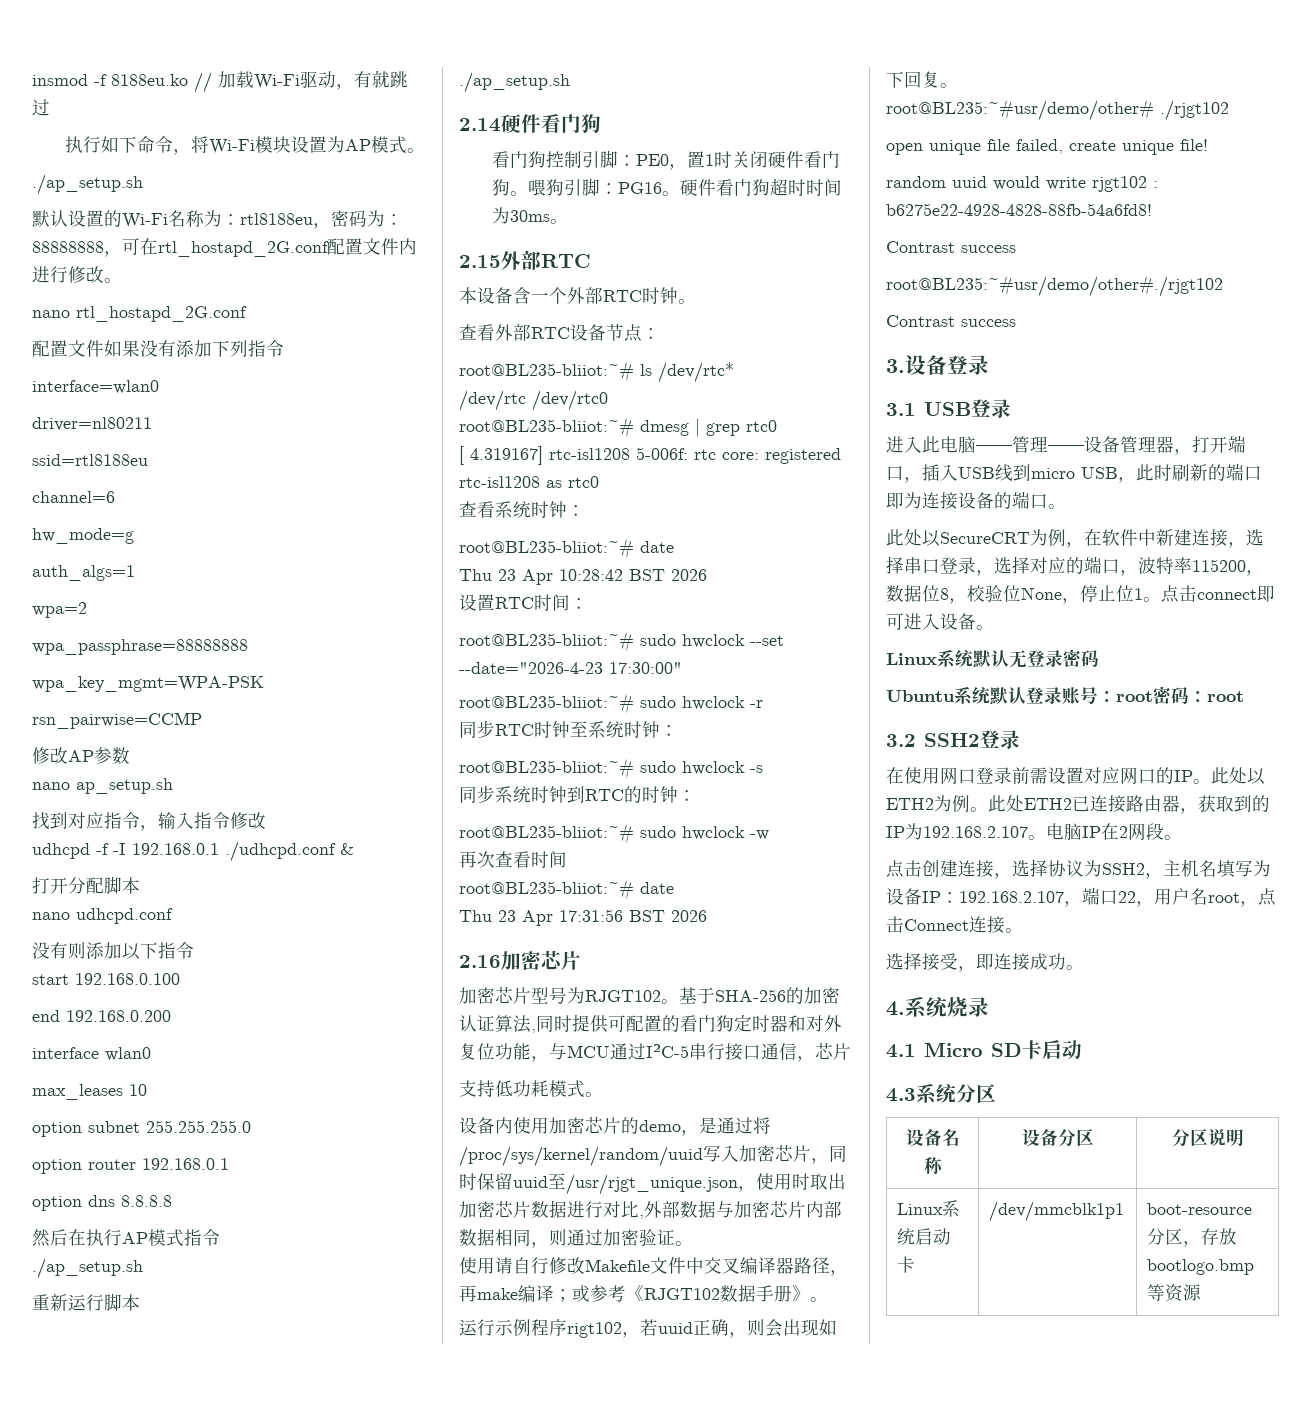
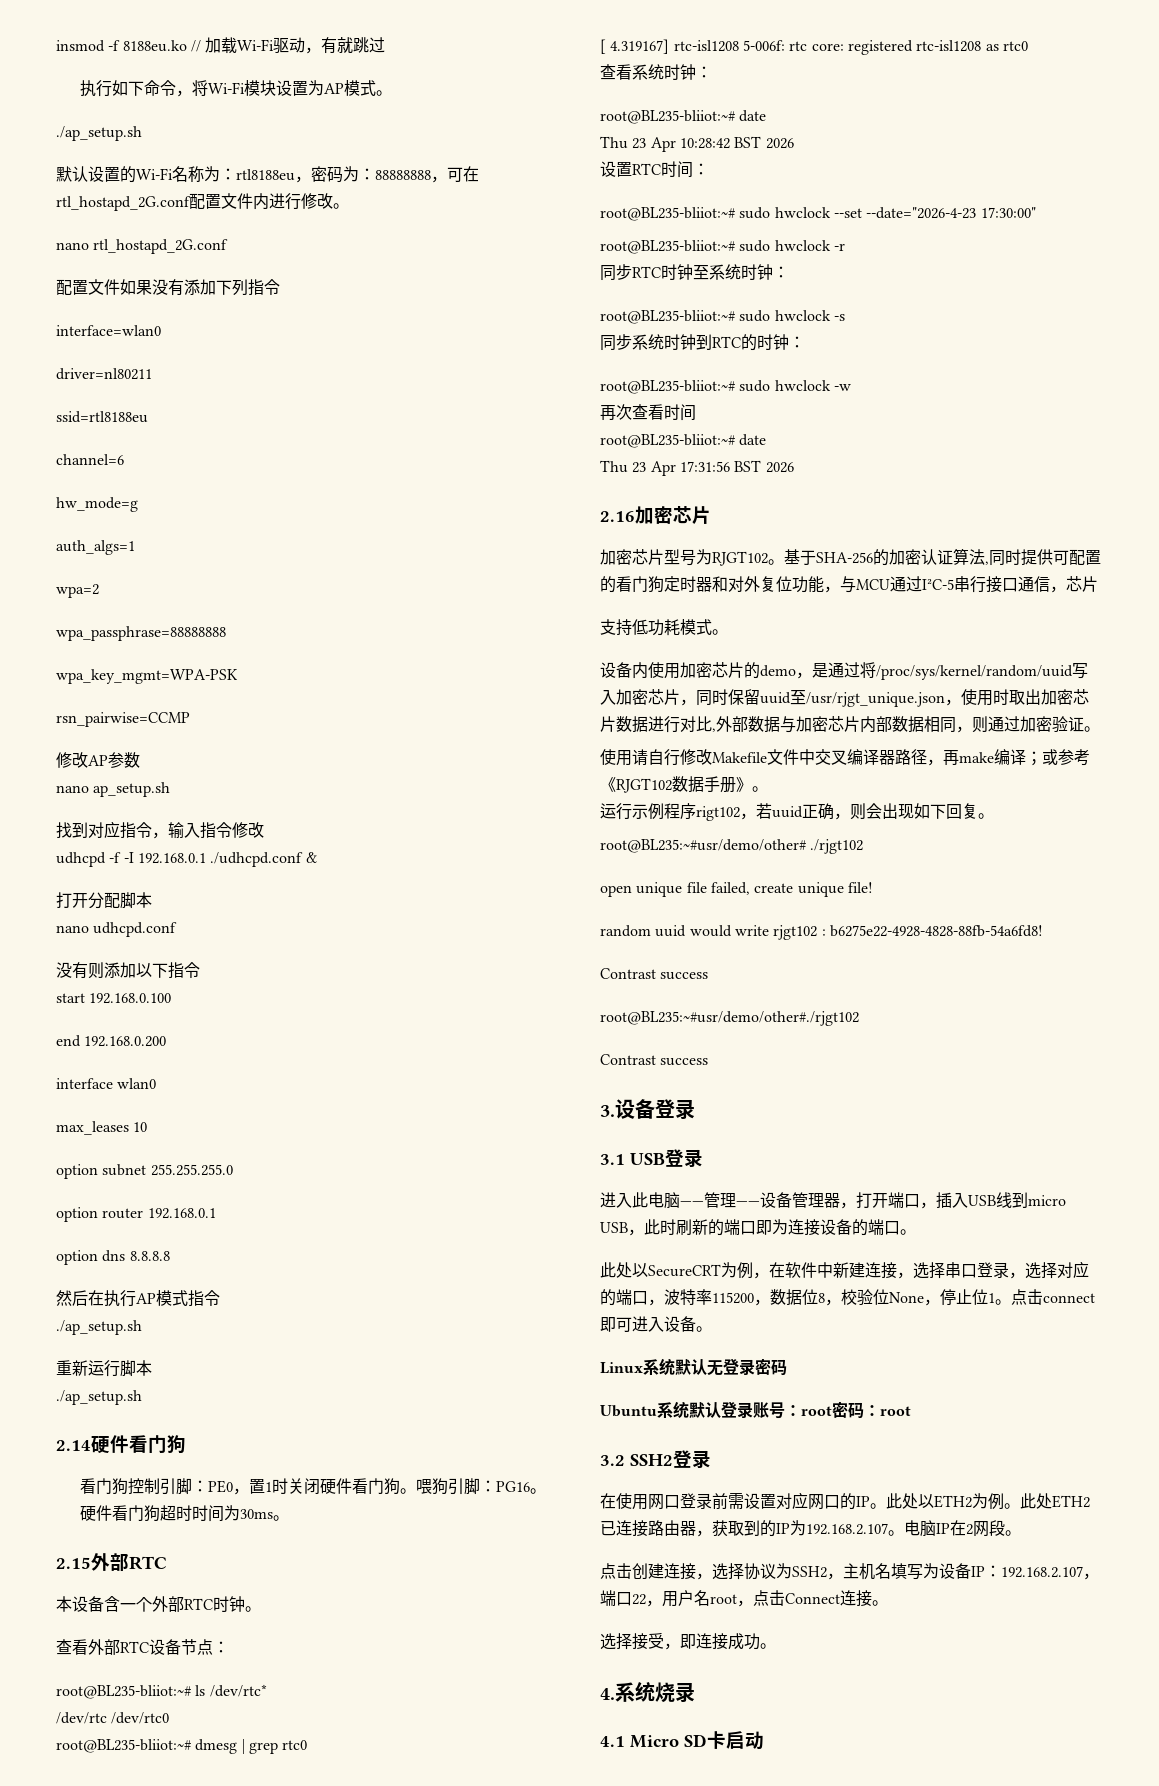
[886,1083,996,1104] [905,1129,960,1146] [923,1157,943,1174] [1021,1129,1094,1147] [1171,1129,1244,1147] [896,1200,960,1217] [896,1228,951,1245] [896,1256,915,1273] [988,1201,1124,1222] [1146,1203,1252,1215] [1146,1228,1237,1247] [1146,1259,1254,1275] [1146,1284,1201,1302] // 4.3系统分区 // 设备名称 | 设备分区 | 分区说明 // Linux系统启动卡 | /dev/mmcblk1p1 | boot-resource分区，存放bootlogo.bmp等资源 -> (764, 1740) none

